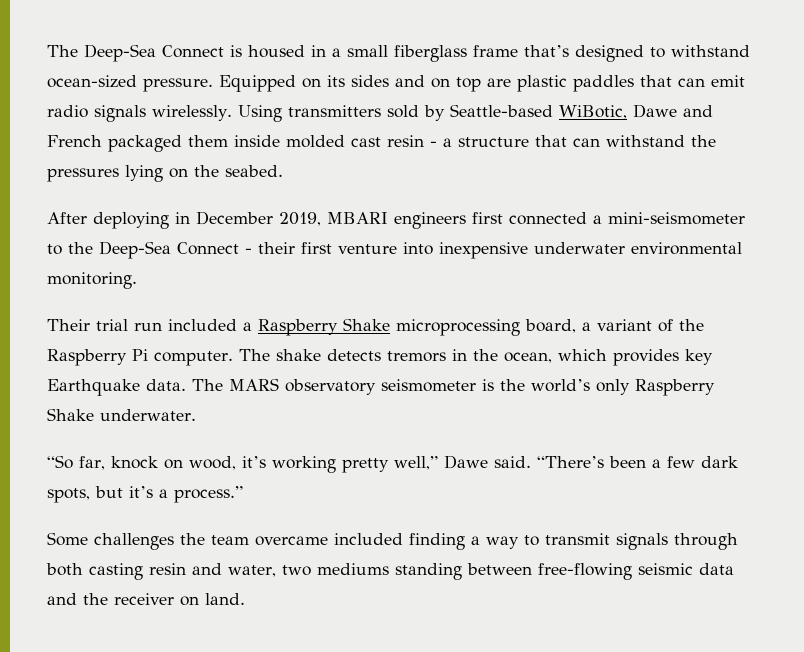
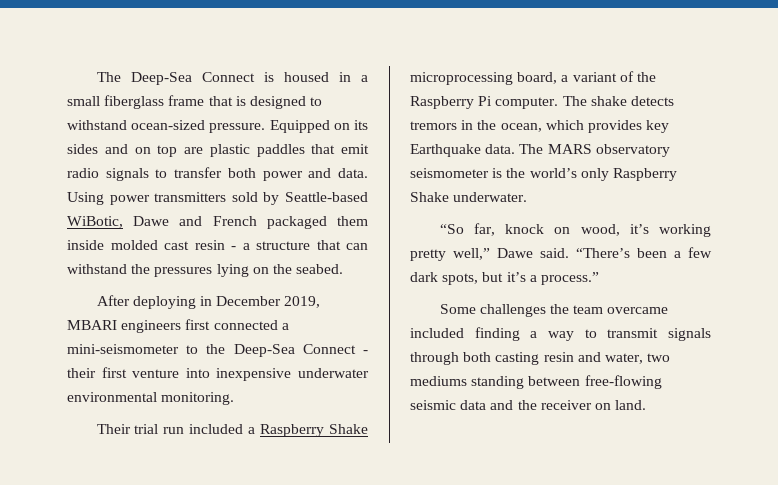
[524,45,569,57] that’s -> [208,96,246,106] that is
[678,78,705,87] can -> (336, 149) none
[152,105,282,122] wirelessly. Using -> [155,167,369,181] [67,192,150,205] to transfer both power and data. Using power

